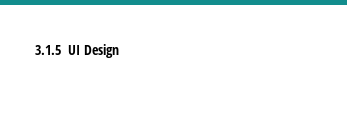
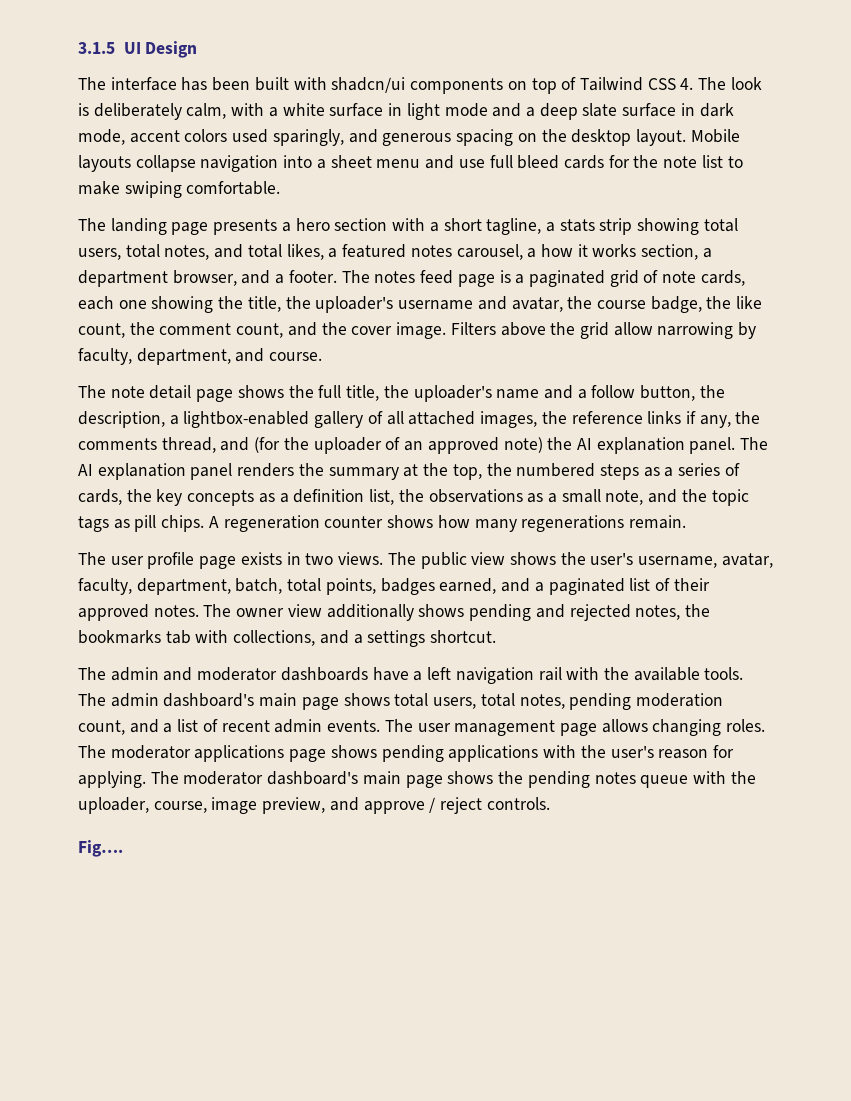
(119, 51) none -> [78,77,762,94] [78,103,734,120] [78,129,740,146] [78,155,743,172] [78,181,281,198] [78,218,738,235] [78,244,712,260] [78,270,745,287] [78,296,763,313] [78,322,757,339] [78,348,323,365] [78,385,725,402] [78,411,761,428] [78,437,769,454] [78,463,740,480] [78,489,749,506] [78,515,686,532] [78,552,773,569] [78,578,710,595] [78,604,710,621] [78,630,497,647] [78,667,744,684] [78,693,723,710] [78,719,766,736] [78,745,734,762] [78,771,756,788] [78,797,550,814] [78,840,123,857] // The interface has been built with shadcn/ui components on top of Tailwind CSS 4. The look is deliberately calm, with a white surface in light mode and a deep slate surface in dark mode, accent colors used sparingly, and generous spacing on the desktop layout. Mobile layouts collapse navigation into a sheet menu and use full bleed cards for the note list to make swiping comfortable. // The landing page presents a hero section with a short tagline, a stats strip showing total users, total notes, and total likes, a featured notes carousel, a how it works section, a department browser, and a footer. The notes feed page is a paginated grid of note cards, each one showing the title, the uploader's username and avatar, the course badge, the like count, the comment count, and the cover image. Filters above the grid allow narrowing by faculty, department, and course. // The note detail page shows the full title, the uploader's name and a follow button, the description, a lightbox-enabled gallery of all attached images, the reference links if any, the comments thread, and (for the uploader of an approved note) the AI explanation panel. The AI explanation panel renders the summary at the top, the numbered steps as a series of cards, the key concepts as a definition list, the observations as a small note, and the topic tags as pill chips. A regeneration counter shows how many regenerations remain. // The user profile page exists in two views. The public view shows the user's username, avatar, faculty, department, batch, total points, badges earned, and a paginated list of their approved notes. The owner view additionally shows pending and rejected notes, the bookmarks tab with collections, and a settings shortcut. // The admin and moderator dashboards have a left navigation rail with the available tools. The admin dashboard's main page shows total users, total notes, pending moderation count, and a list of recent admin events. The user management page allows changing roles. The moderator applications page shows pending applications with the user's reason for applying. The moderator dashboard's main page shows the pending notes queue with the uploader, course, image preview, and approve / reject controls. // Fig….

